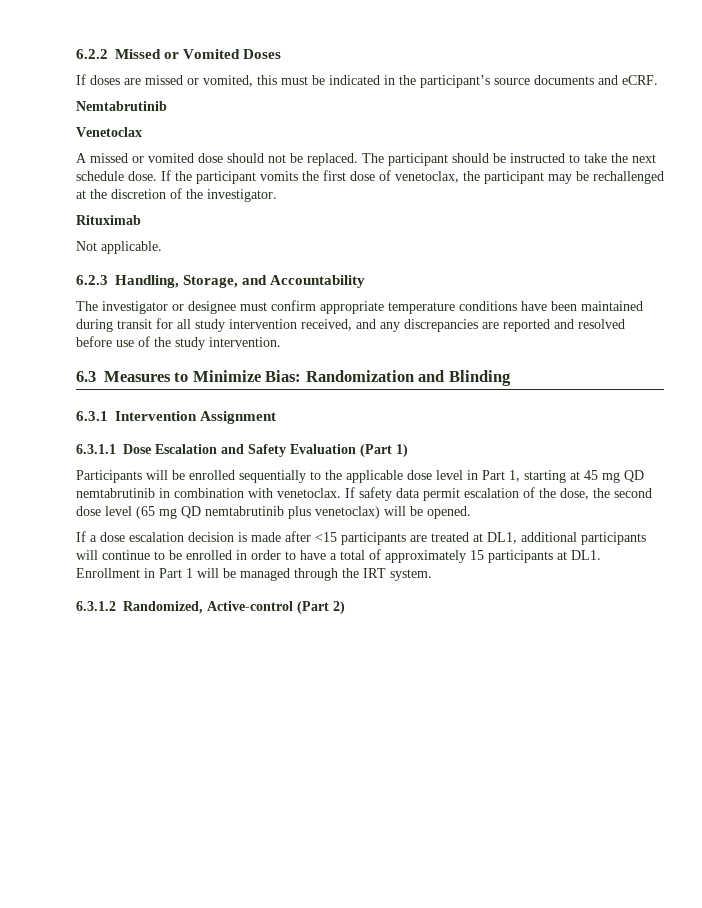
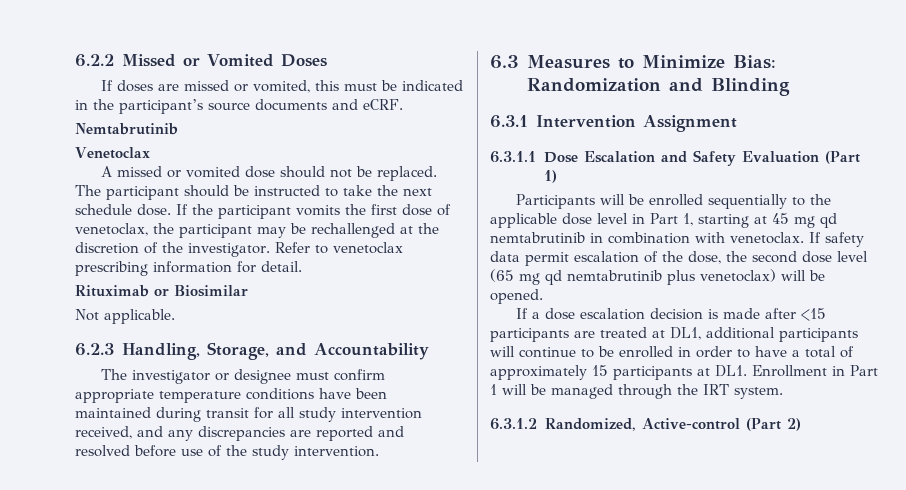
(277, 195) none -> [274,242,403,254] [75,261,302,276] Refer to venetoclax prescribing information for detail.
(141, 220) none -> [154,285,248,297] or Biosimilar
[624,470,644,482] QD -> [820,213,837,228] qd
[181,506,201,518] QD -> [545,270,562,285] qd

